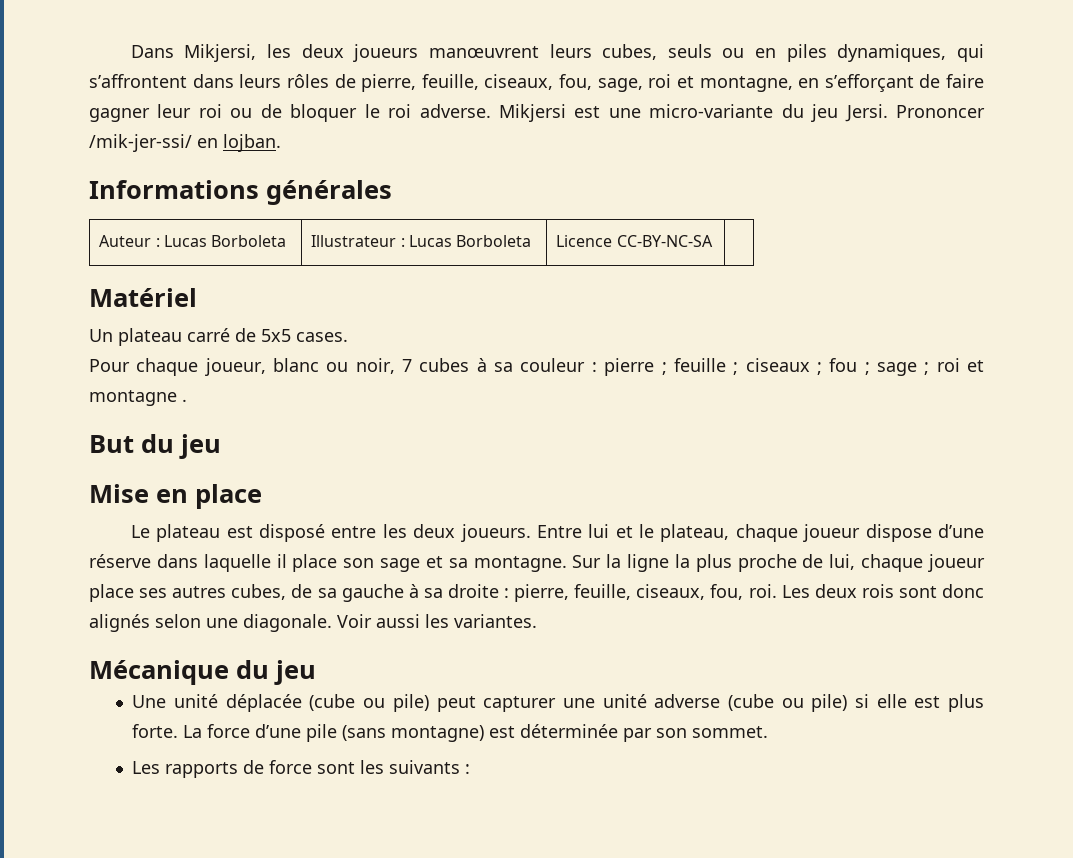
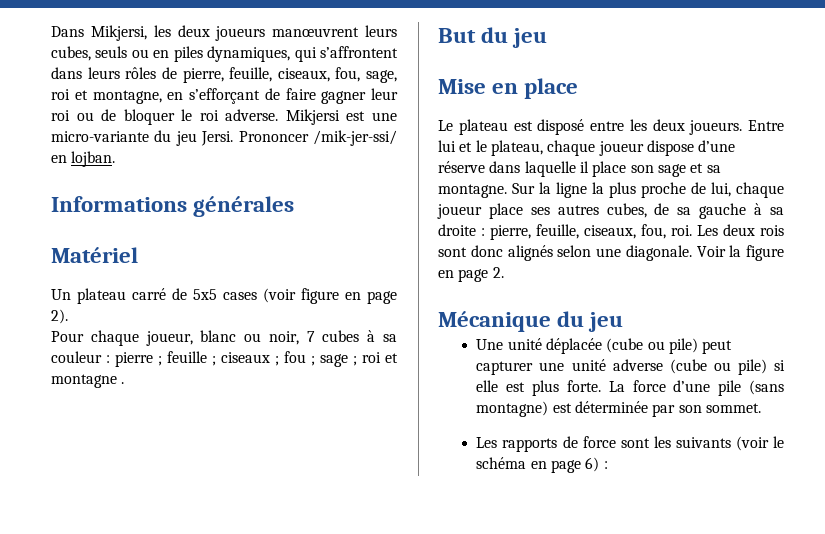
[99,235,287,247] [311,235,532,247] [556,235,713,247] // Auteur : Lucas Borboleta | Illustrateur : Lucas Borboleta | Licence CC-BY-NC-SA | -> (295, 206) none
[296,332,348,342] cases. -> [223,288,397,304] [51,309,68,324] cases (voir figure en page 2).
[376,614,537,628] aussi les variantes. -> [729,245,784,261] [438,267,504,282] la figure en page 2.
(461, 767) none -> [735,436,784,451] [476,457,600,473] (voir le schéma en page 6)

